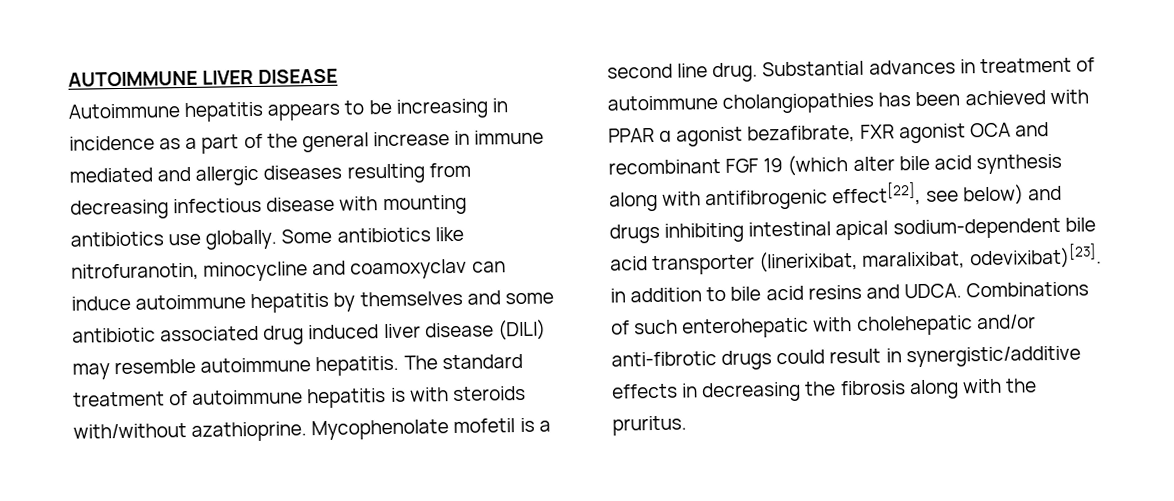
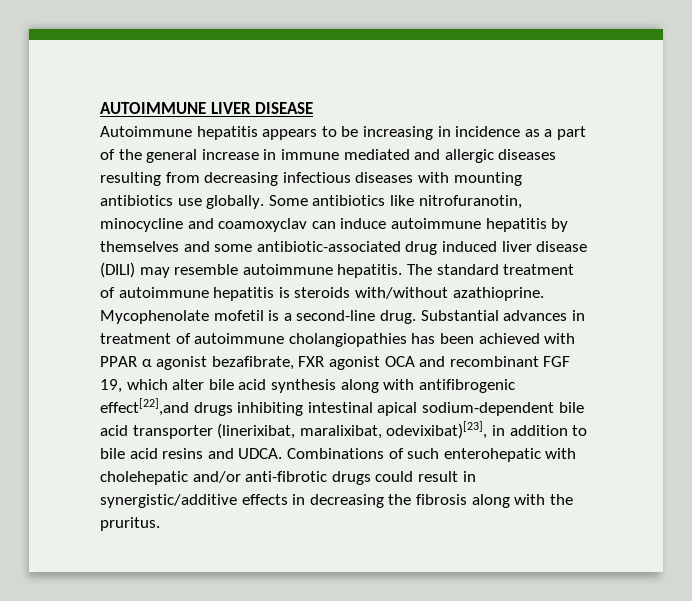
[266,196,336,212] disease -> [355,172,414,183] diseases
[72,325,260,343] antibiotic associated -> [256,241,401,252] antibiotic-associated
[409,387,449,402] with -> (290, 292) none
[607,63,709,79] second line -> [296,310,376,321] second-line
[763,155,849,176] 19 (which -> [100,379,168,393] 19, which
[832,181,1062,207] effect[22], see below) and -> [100,398,189,416] effect[22],and
[968,243,1102,270] odevixibat)[23]. -> [386,421,488,439] odevixibat)[23],

